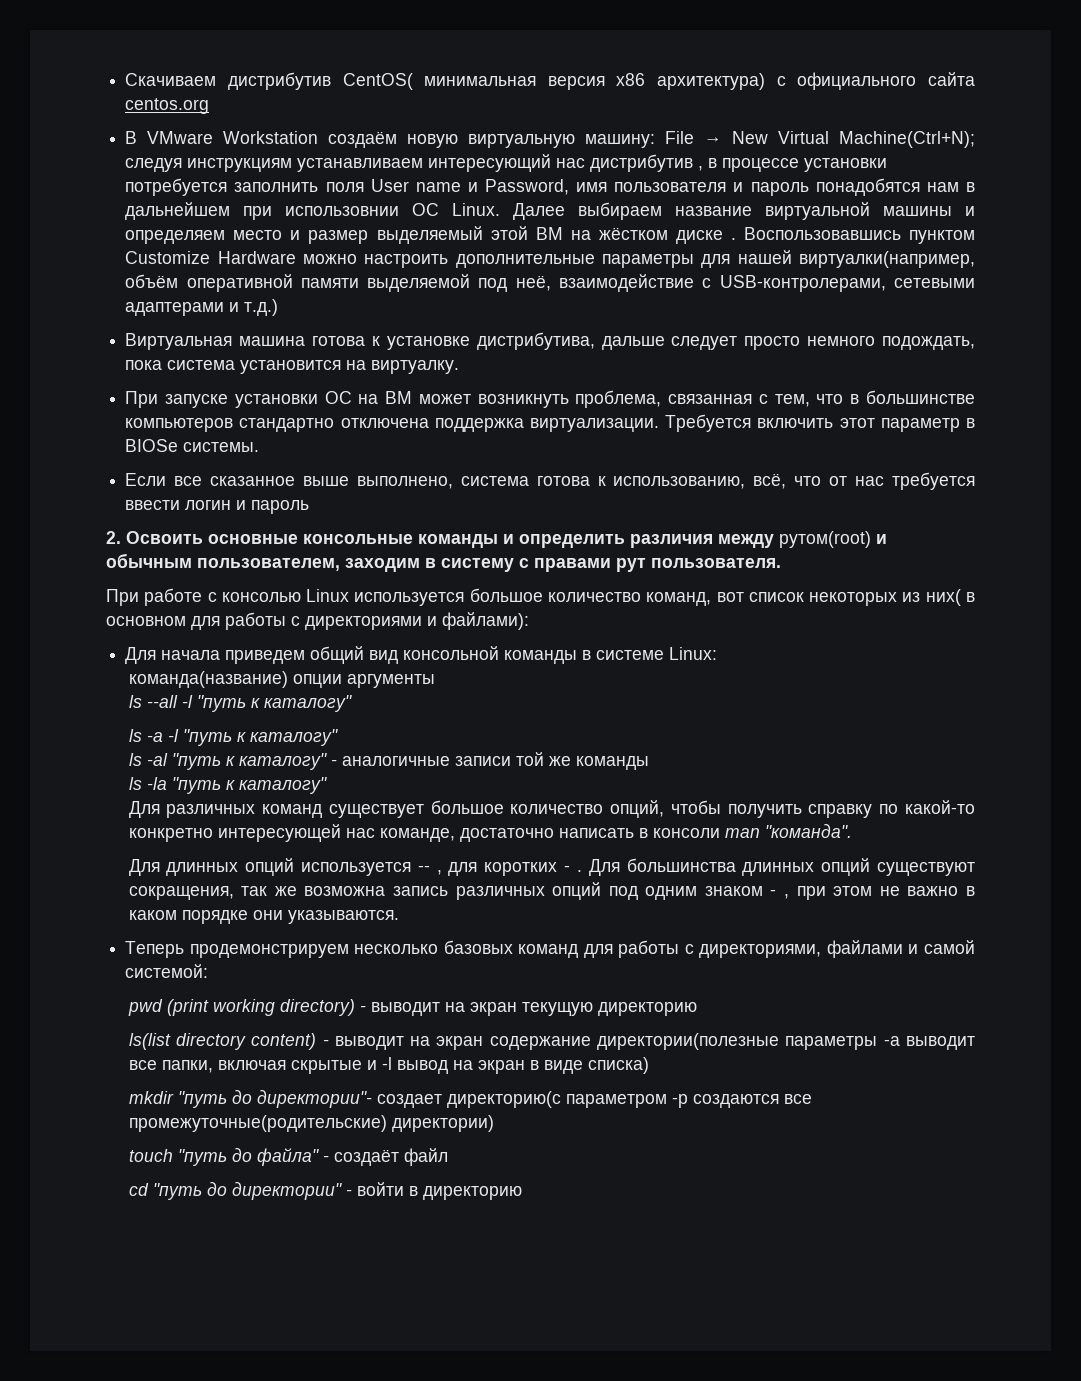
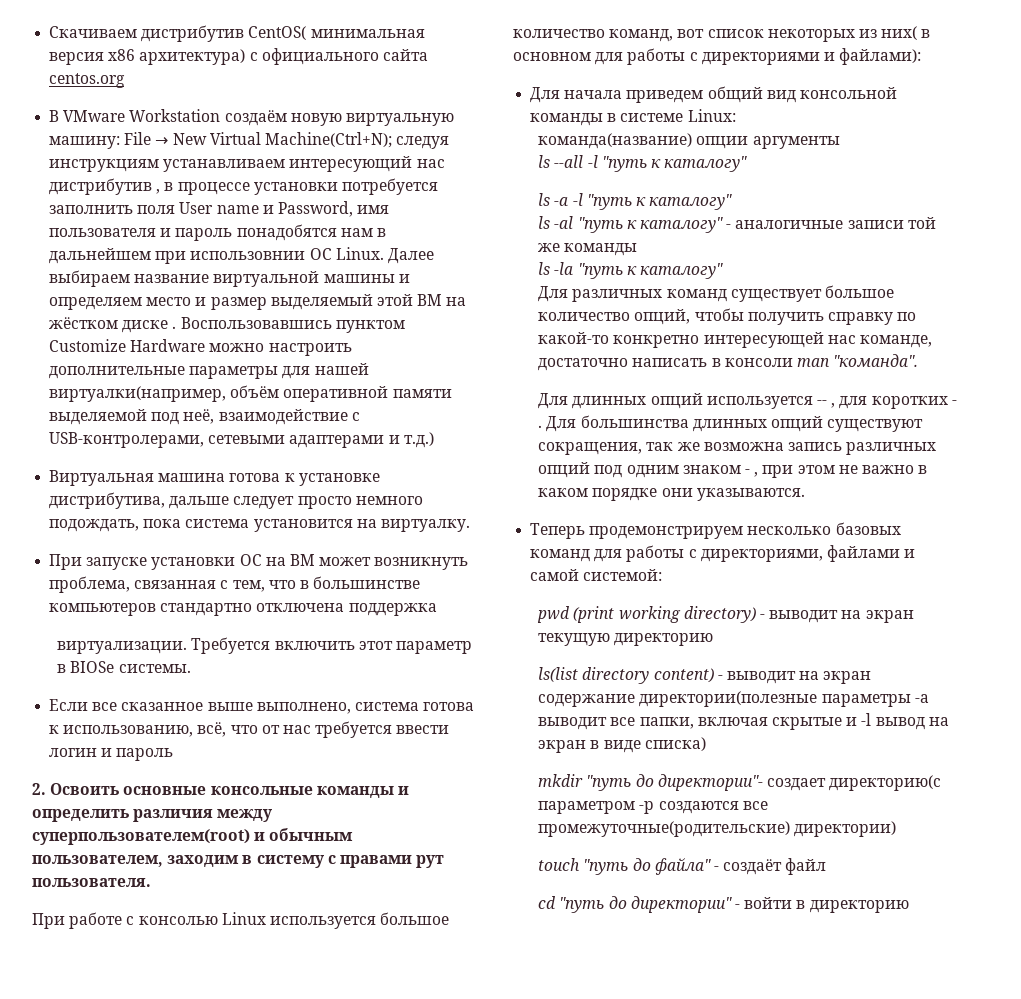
(524, 425) none -> (437, 609) //
[779,531,871,548] рутом(root) -> [32,829,250,845] суперпользователем(root)

